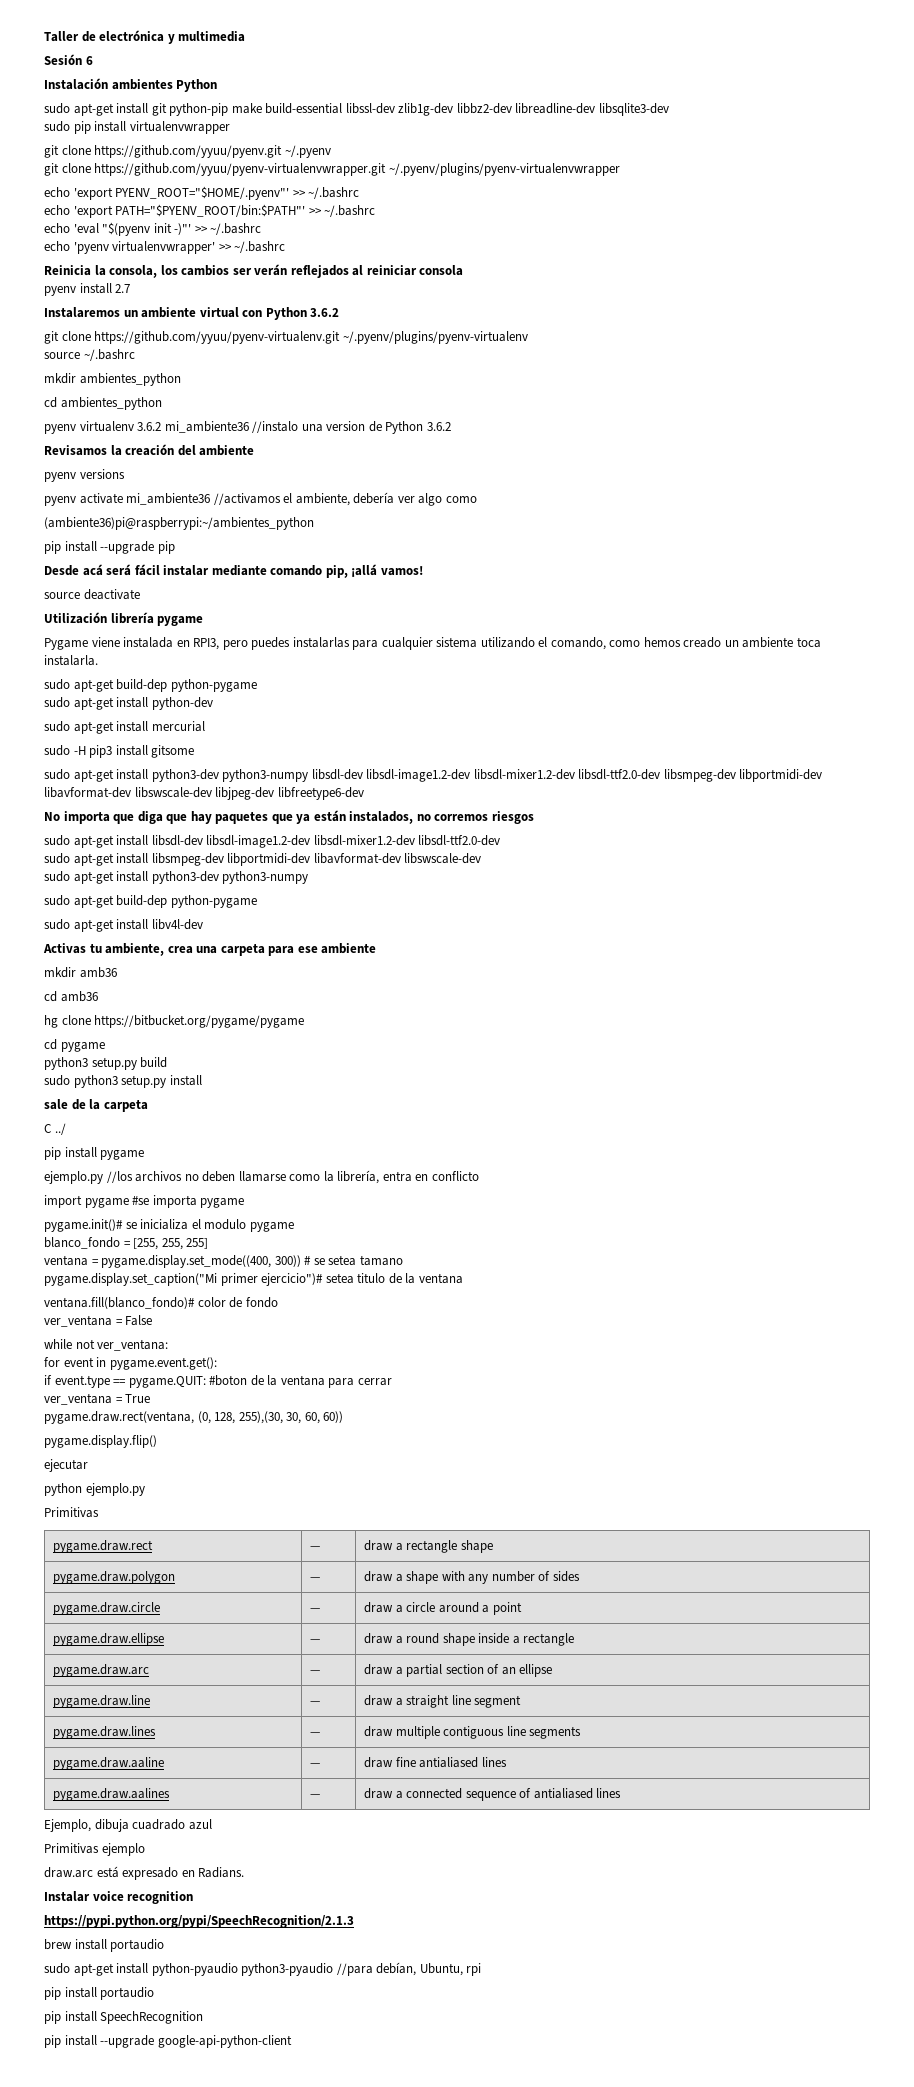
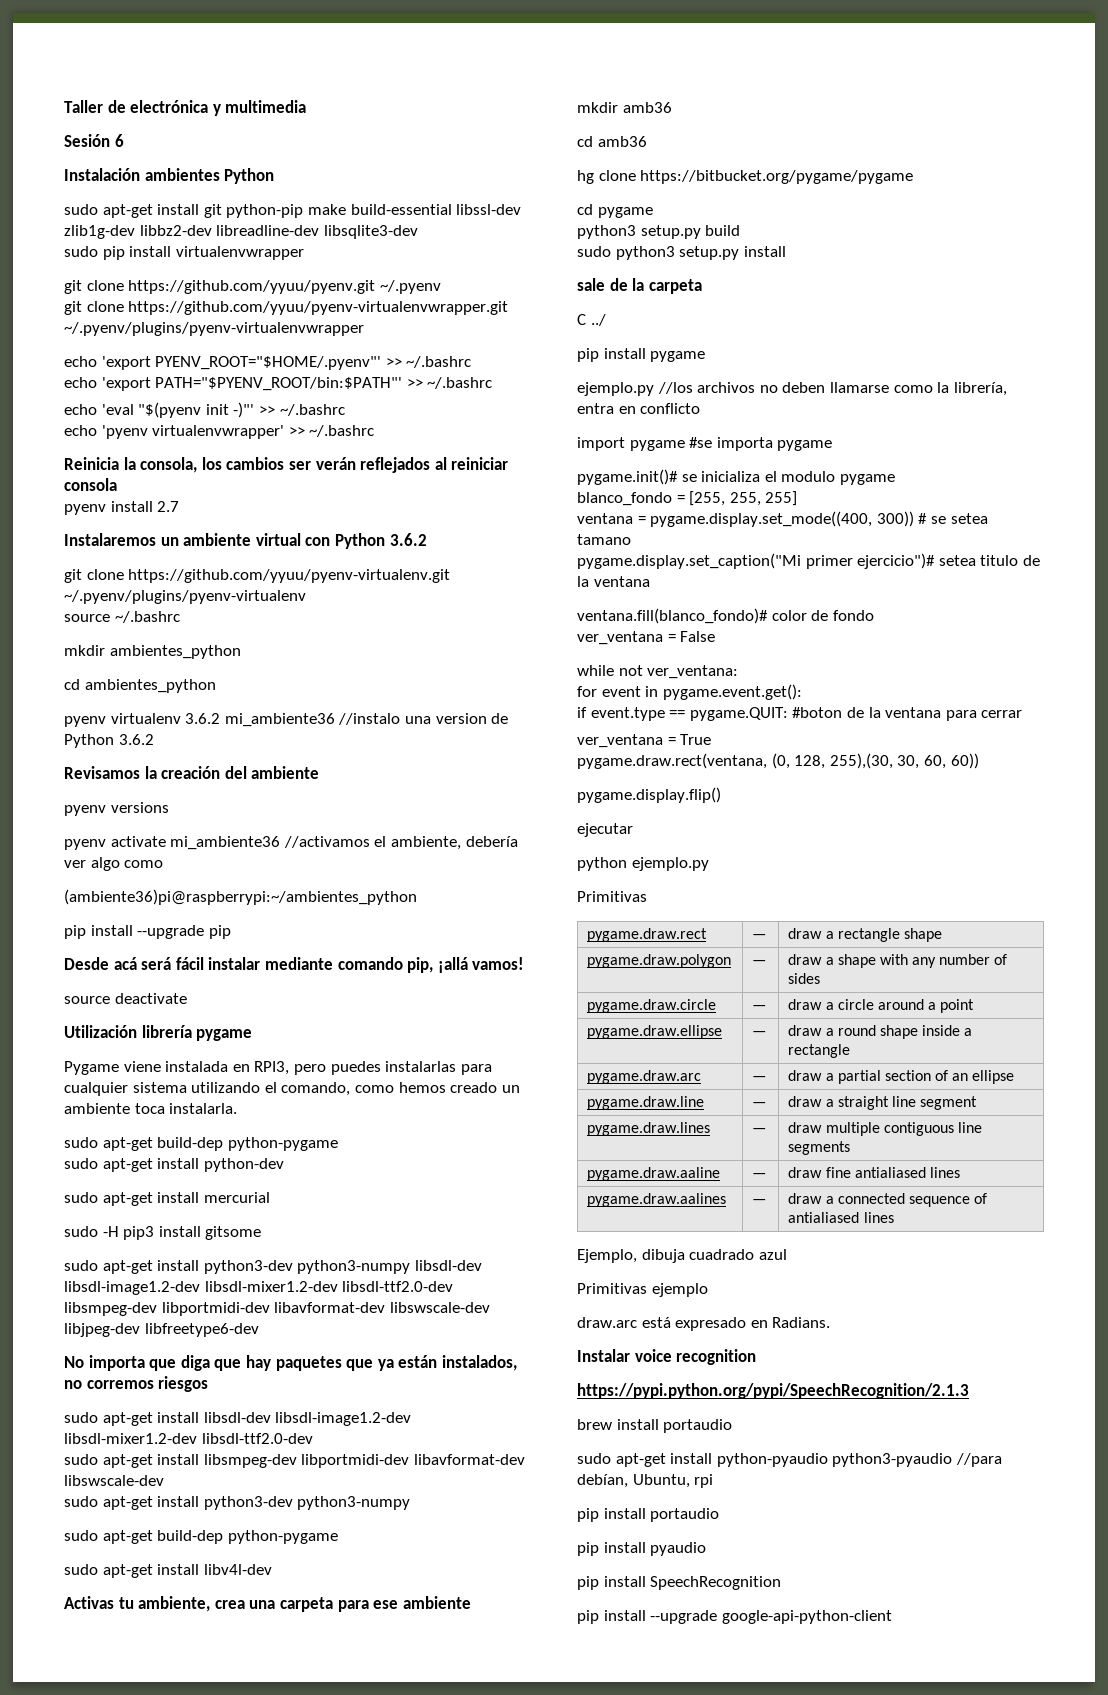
(155, 1993) none -> [577,1542,707,1556] // pip install pyaudio

